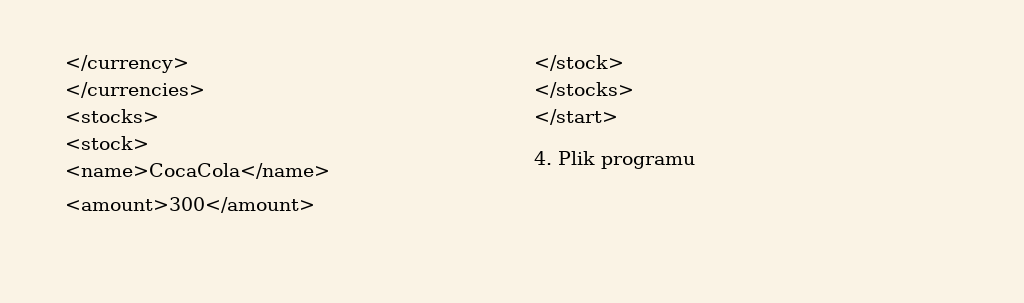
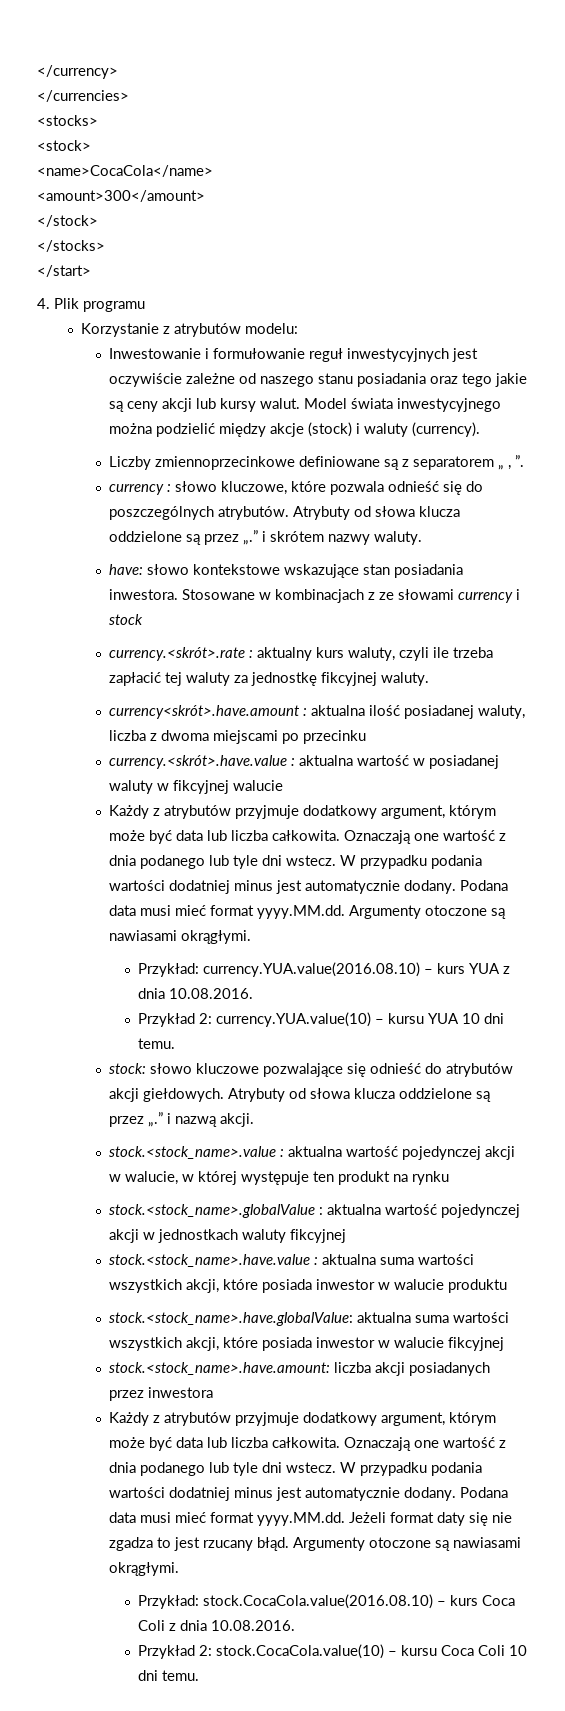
(695, 162) none -> [81,323,299,337] [109,348,479,362] [109,373,528,387] [109,398,502,412] [109,422,481,437] [109,455,525,470] [109,481,484,495] [109,506,461,520] [109,530,423,545] [109,564,464,578] [109,589,521,603] [109,614,144,625] [109,647,494,661] [109,672,430,686] [109,705,526,719] [109,730,367,744] [109,755,500,769] [109,780,284,794] [109,805,497,819] [109,830,507,844] [109,855,483,869] [109,880,509,894] [109,905,507,919] [109,930,252,944] [137,962,510,977] [137,988,253,999] [137,1012,504,1027] [137,1038,175,1049] [109,1063,514,1077] [109,1088,492,1102] [109,1112,255,1127] [109,1146,516,1160] [109,1171,450,1185] [109,1204,521,1218] [109,1229,347,1243] [109,1254,475,1267] [109,1279,508,1293] [109,1312,510,1326] [109,1337,505,1351] [109,1362,491,1376] [109,1387,214,1401] [109,1412,497,1426] [109,1437,507,1451] [109,1462,483,1476] [109,1487,509,1501] [109,1512,513,1526] [109,1537,522,1551] [109,1562,180,1576] [137,1594,515,1609] [137,1620,295,1631] [137,1644,527,1659] [137,1670,199,1681] // Korzystanie z atrybutów modelu: // Inwestowanie i formułowanie reguł inwestycyjnych jest oczywiście zależne od naszego stanu posiadania oraz tego jakie są ceny akcji lub kursy walut. Model świata inwestycyjnego można podzielić między akcje (stock) i waluty (currency). // Liczby zmiennoprzecinkowe definiowane są z separatorem „ , ”. // currency : słowo kluczowe, które pozwala odnieść się do poszczególnych atrybutów. Atrybuty od słowa klucza oddzielone są przez „.” i skrótem nazwy waluty. // have: słowo kontekstowe wskazujące stan posiadania inwestora. Stosowane w kombinacjach z ze słowami currency i stock // currency.<skrót>.rate : aktualny kurs waluty, czyli ile trzeba zapłacić tej waluty za jednostkę fikcyjnej waluty. // currency<skrót>.have.amount : aktualna ilość posiadanej waluty, liczba z dwoma miejscami po przecinku // currency.<skrót>.have.value : aktualna wartość w posiadanej waluty w fikcyjnej walucie // Każdy z atrybutów przyjmuje dodatkowy argument, którym może być data lub liczba całkowita. Oznaczają one wartość z dnia podanego lub tyle dni wstecz. W przypadku podania wartości dodatniej minus jest automatycznie dodany. Podana data musi mieć format yyyy.MM.dd. Argumenty otoczone są nawiasami okrągłymi. // Przykład: currency.YUA.value(2016.08.10) – kurs YUA z dnia 10.08.2016. // Przykład 2: currency.YUA.value(10) – kursu YUA 10 dni temu. // stock: słowo kluczowe pozwalające się odnieść do atrybutów akcji giełdowych. Atrybuty od słowa klucza oddzielone są przez „.” i nazwą akcji. // stock.<stock_name>.value : aktualna wartość pojedynczej akcji w walucie, w której występuje ten produkt na rynku // stock.<stock_name>.globalValue : aktualna wartość pojedynczej akcji w jednostkach waluty fikcyjnej // stock.<stock_name>.have.value : aktualna suma wartości wszystkich akcji, które posiada inwestor w walucie produktu // stock.<stock_name>.have.globalValue: aktualna suma wartości wszystkich akcji, które posiada inwestor w walucie fikcyjnej // stock.<stock_name>.have.amount: liczba akcji posiadanych przez inwestora // Każdy z atrybutów przyjmuje dodatkowy argument, którym może być data lub liczba całkowita. Oznaczają one wartość z dnia podanego lub tyle dni wstecz. W przypadku podania wartości dodatniej minus jest automatycznie dodany. Podana data musi mieć format yyyy.MM.dd. Jeżeli format daty się nie zgadza to jest rzucany błąd. Argumenty otoczone są nawiasami okrągłymi. // Przykład: stock.CocaCola.value(2016.08.10) – kurs Coca Coli z dnia 10.08.2016. // Przykład 2: stock.CocaCola.value(10) – kursu Coca Coli 10 dni temu.

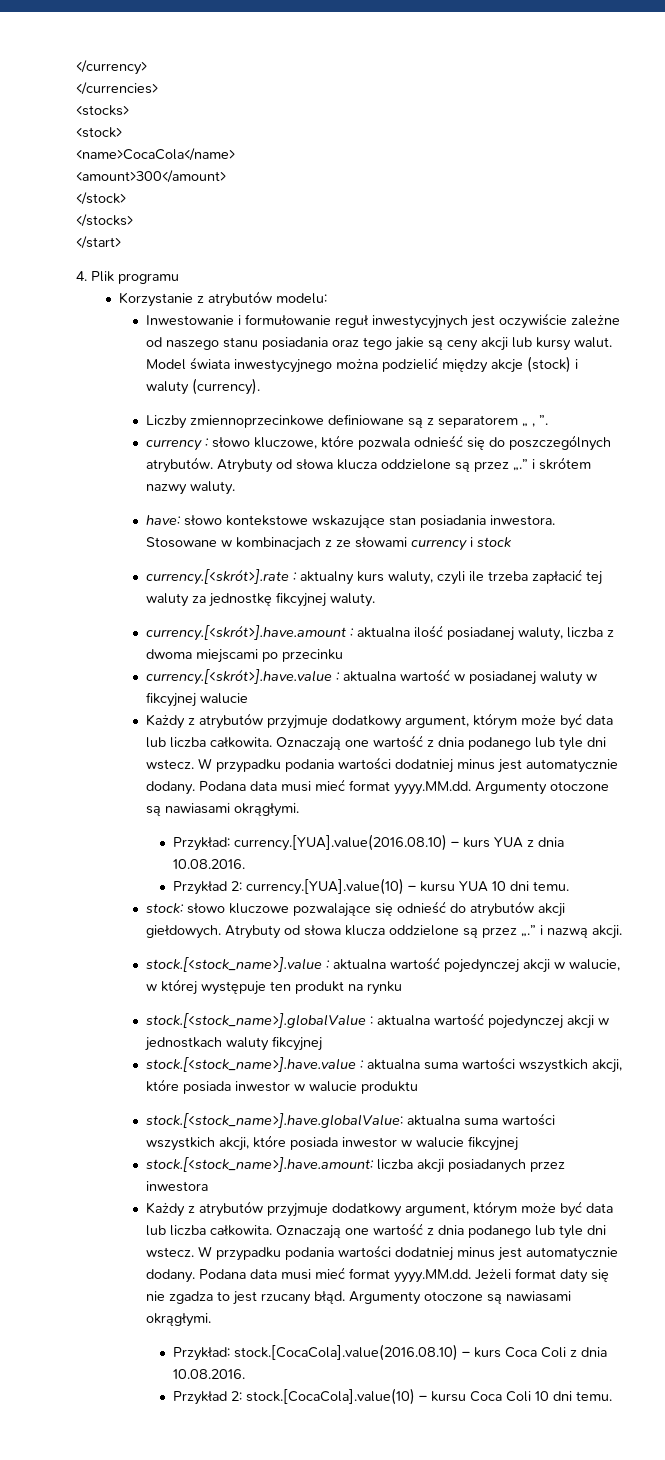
[109,647,246,661] currency.<skrót>.rate -> [146,569,290,585] currency.[<skrót>].rate
[109,705,301,719] currency<skrót>.have.amount -> [146,625,347,641] currency.[<skrót>].have.amount
[109,755,288,769] currency.<skrót>.have.value -> [146,669,333,685] currency.[<skrót>].have.value
[202,962,420,977] currency.YUA.value(2016.08.10) -> [234,834,448,851] currency.[YUA].value(2016.08.10)
[215,1012,371,1027] currency.YUA.value(10) -> [246,878,405,895] currency.[YUA].value(10)
[109,1146,277,1159] stock.<stock_name>.value -> [146,957,323,972] stock.[<stock_name>].value
[109,1204,316,1218] stock.<stock_name>.globalValue -> [146,1013,367,1028] stock.[<stock_name>].globalValue
[109,1254,311,1267] stock.<stock_name>.have.value -> [146,1057,357,1072] stock.[<stock_name>].have.value
[109,1312,354,1326] stock.<stock_name>.have.globalValue: -> [146,1113,404,1128] stock.[<stock_name>].have.globalValue:
[109,1362,331,1375] stock.<stock_name>.have.amount: -> [146,1157,375,1172] stock.[<stock_name>].have.amount:
[202,1594,433,1609] stock.CocaCola.value(2016.08.10) -> [234,1344,459,1361] stock.[CocaCola].value(2016.08.10)
[215,1644,384,1659] stock.CocaCola.value(10) -> [246,1388,416,1405] stock.[CocaCola].value(10)

